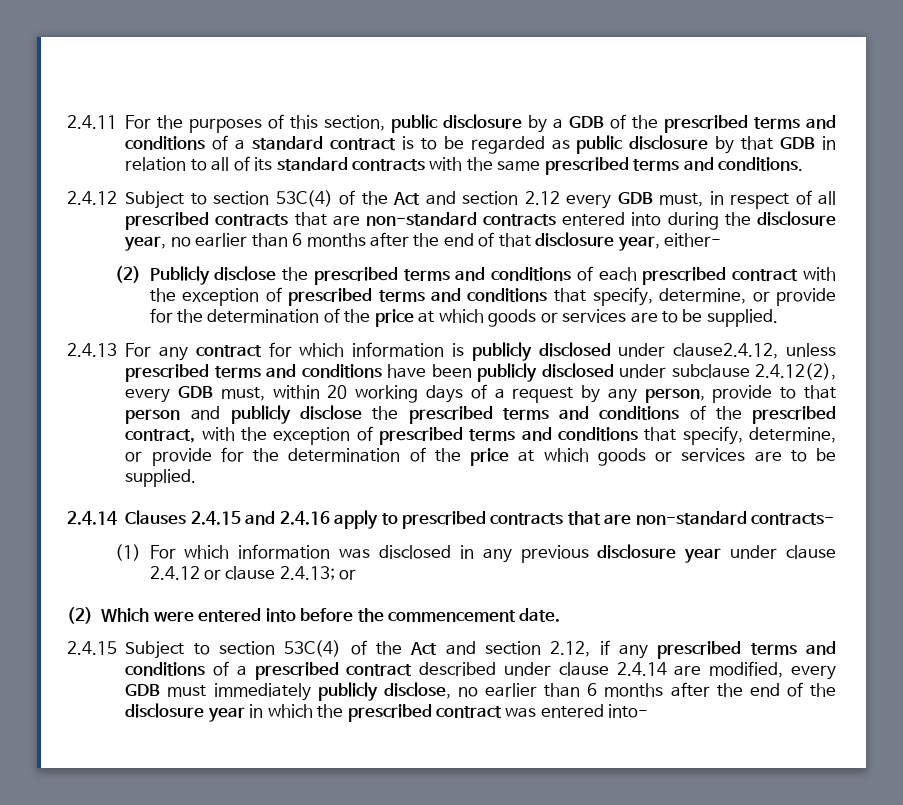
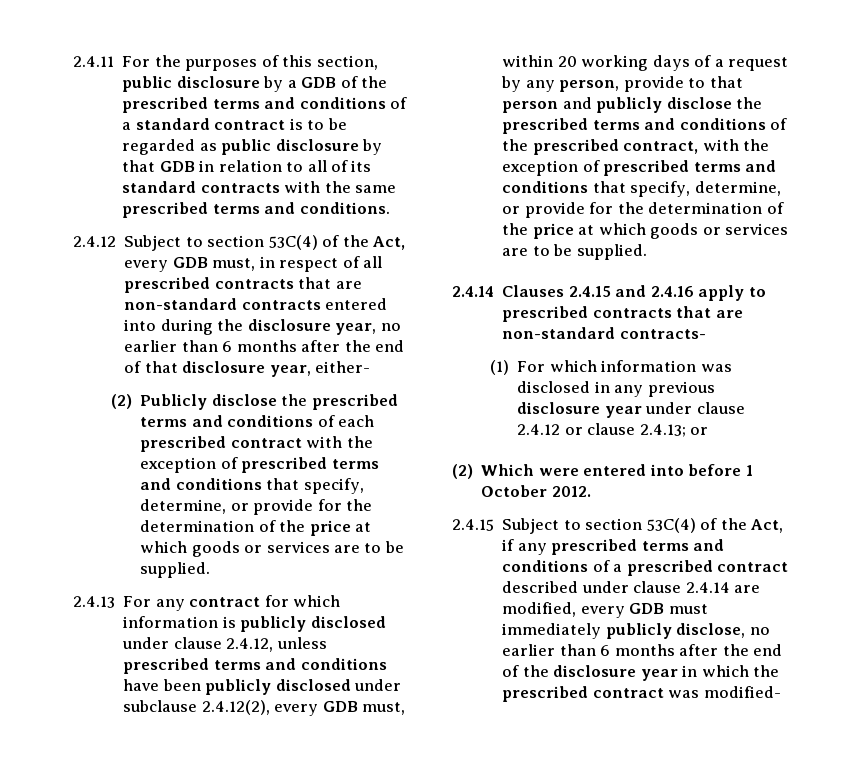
[393,191,560,205] Act and section 2.12 -> [372,236,405,250] Act,
[673,343,779,359] clause2.4.12, -> [173,637,274,652] clause 2.4.12,
[357,608,561,622] the commencement date. -> [745,465,753,476] [481,485,591,497] 1 October 2012.
[410,641,591,657] Act and section 2.12, -> [750,519,783,533] Act,
[540,704,649,718] entered into- -> [703,686,781,698] modified-

